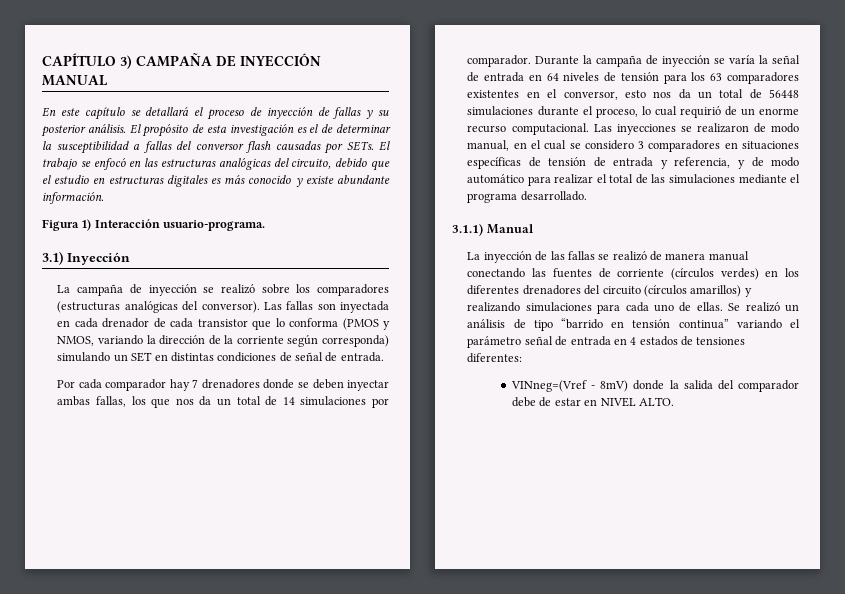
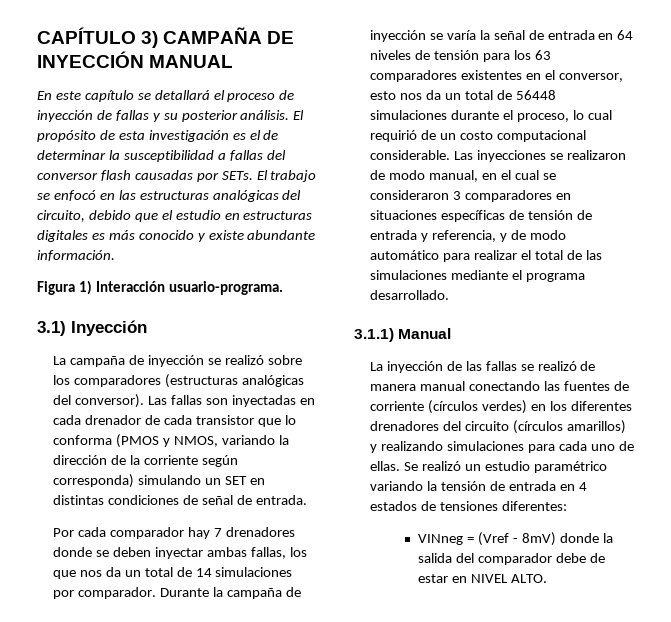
[340,301,389,313] inyectada -> [231,395,296,407] inyectadas
[759,108,799,115] [467,123,589,135] enorme recurso computacional. -> [459,130,586,142] [370,150,451,160] costo computacional considerable.
[584,140,634,150] considero -> [370,190,450,200] consideraron
[467,318,800,331] [467,336,553,348] análisis de tipo “barrido en tensión continua” variando el parámetro señal -> [484,461,607,473] [370,481,486,491] estudio paramétrico variando la tensión
[511,380,588,392] VINneg=(Vref -> [418,532,510,546] VINneg = (Vref

